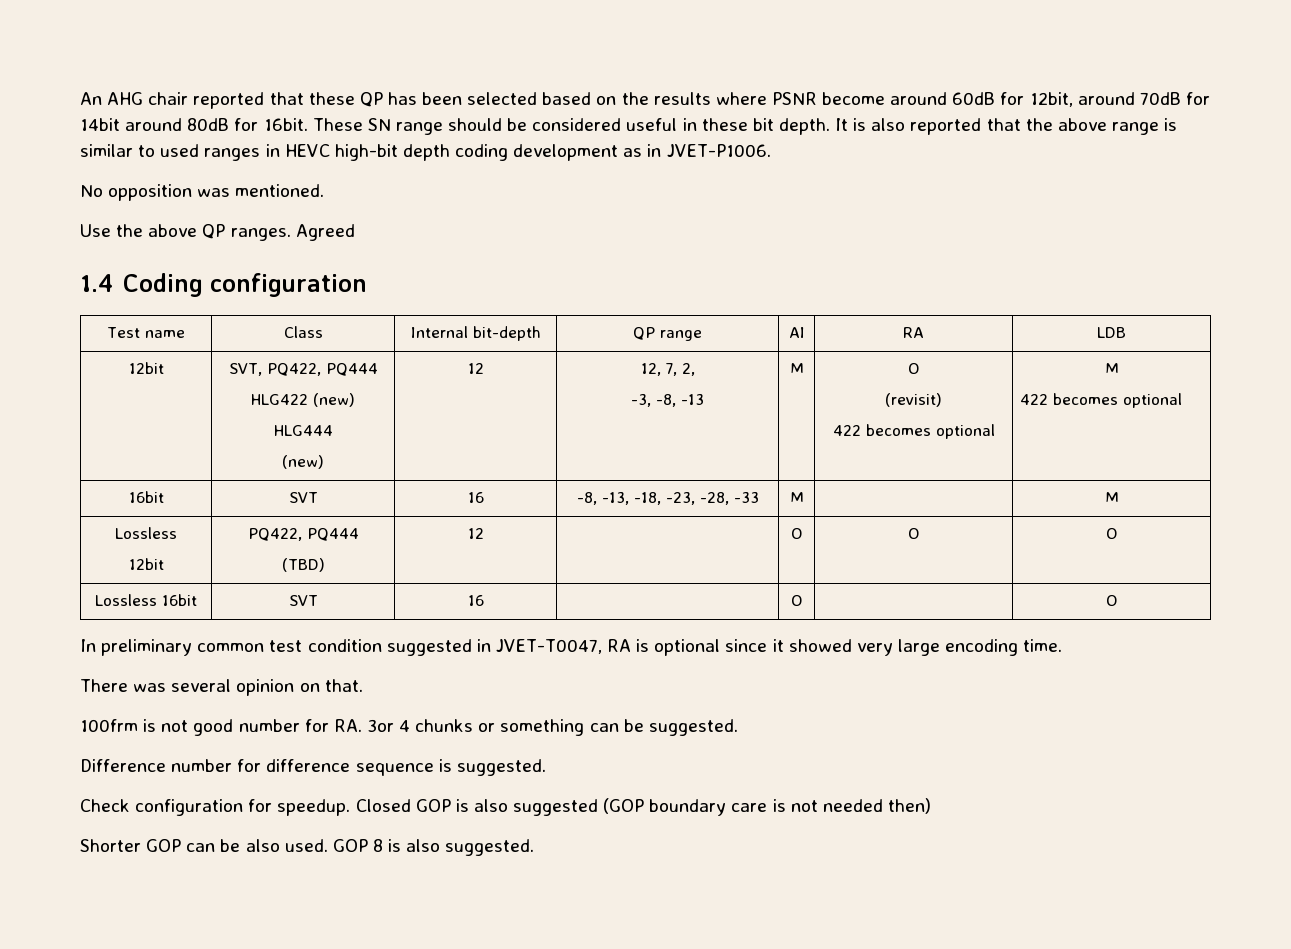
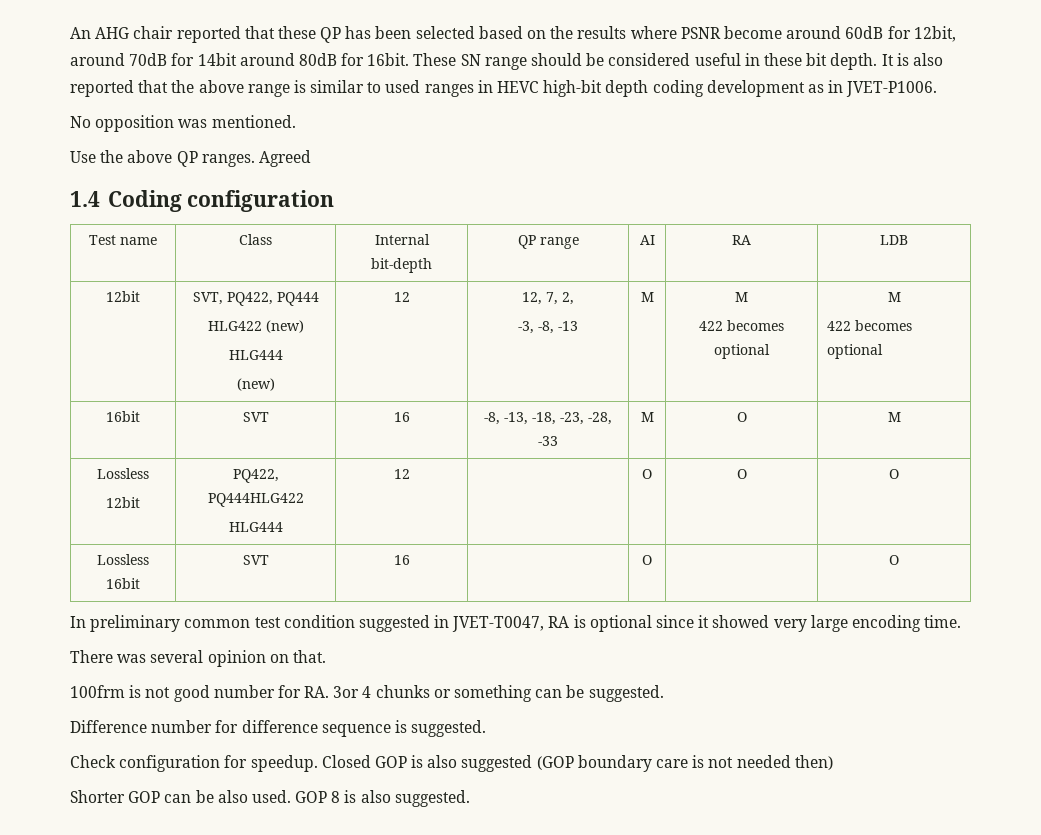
[907,363,920,374] [884,393,942,407] O // (revisit) -> [735,292,748,302] M
(804, 497) none -> [736,412,747,422] O
[306,528,359,541] [281,558,325,572] PQ444 // (TBD) -> [207,493,304,507] [228,522,283,532] PQ444HLG422 // HLG444

